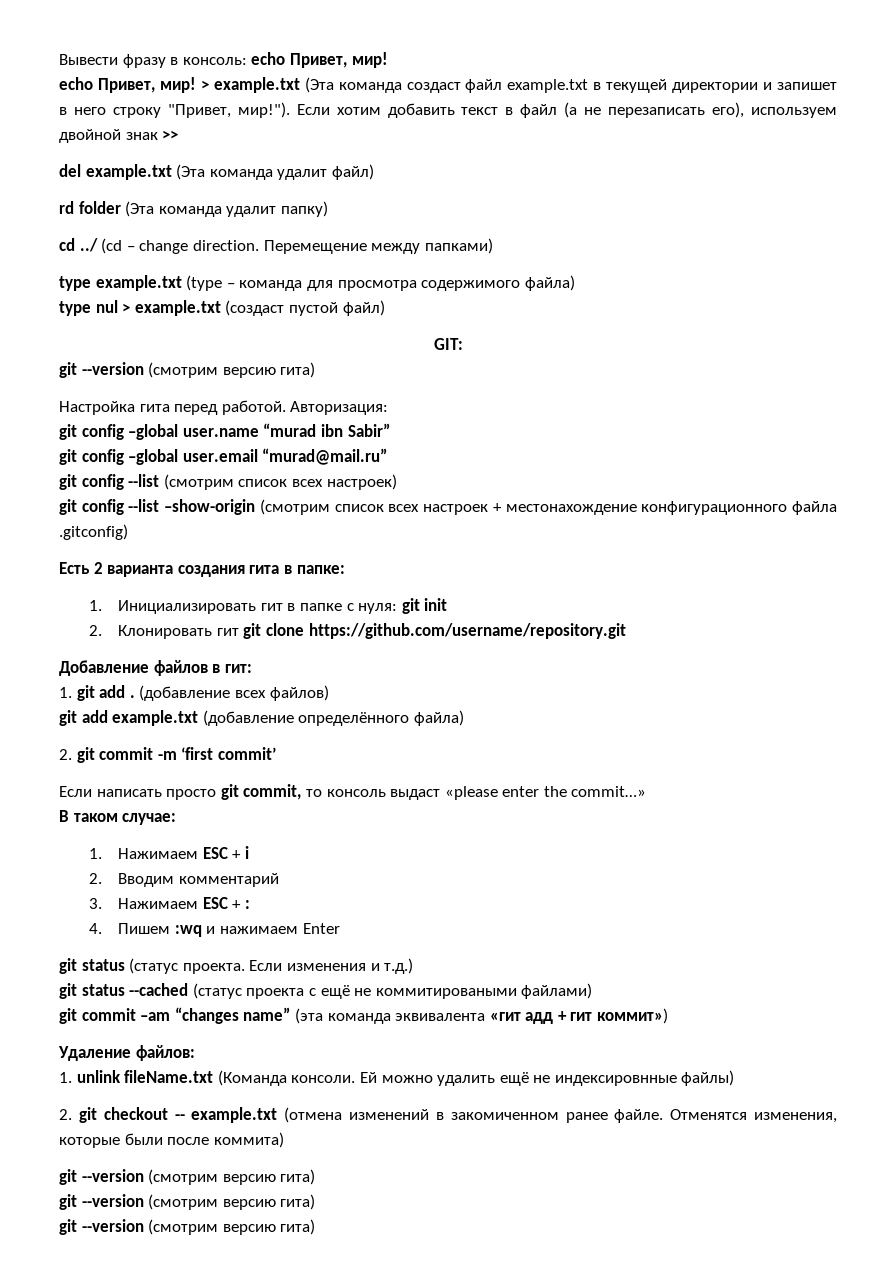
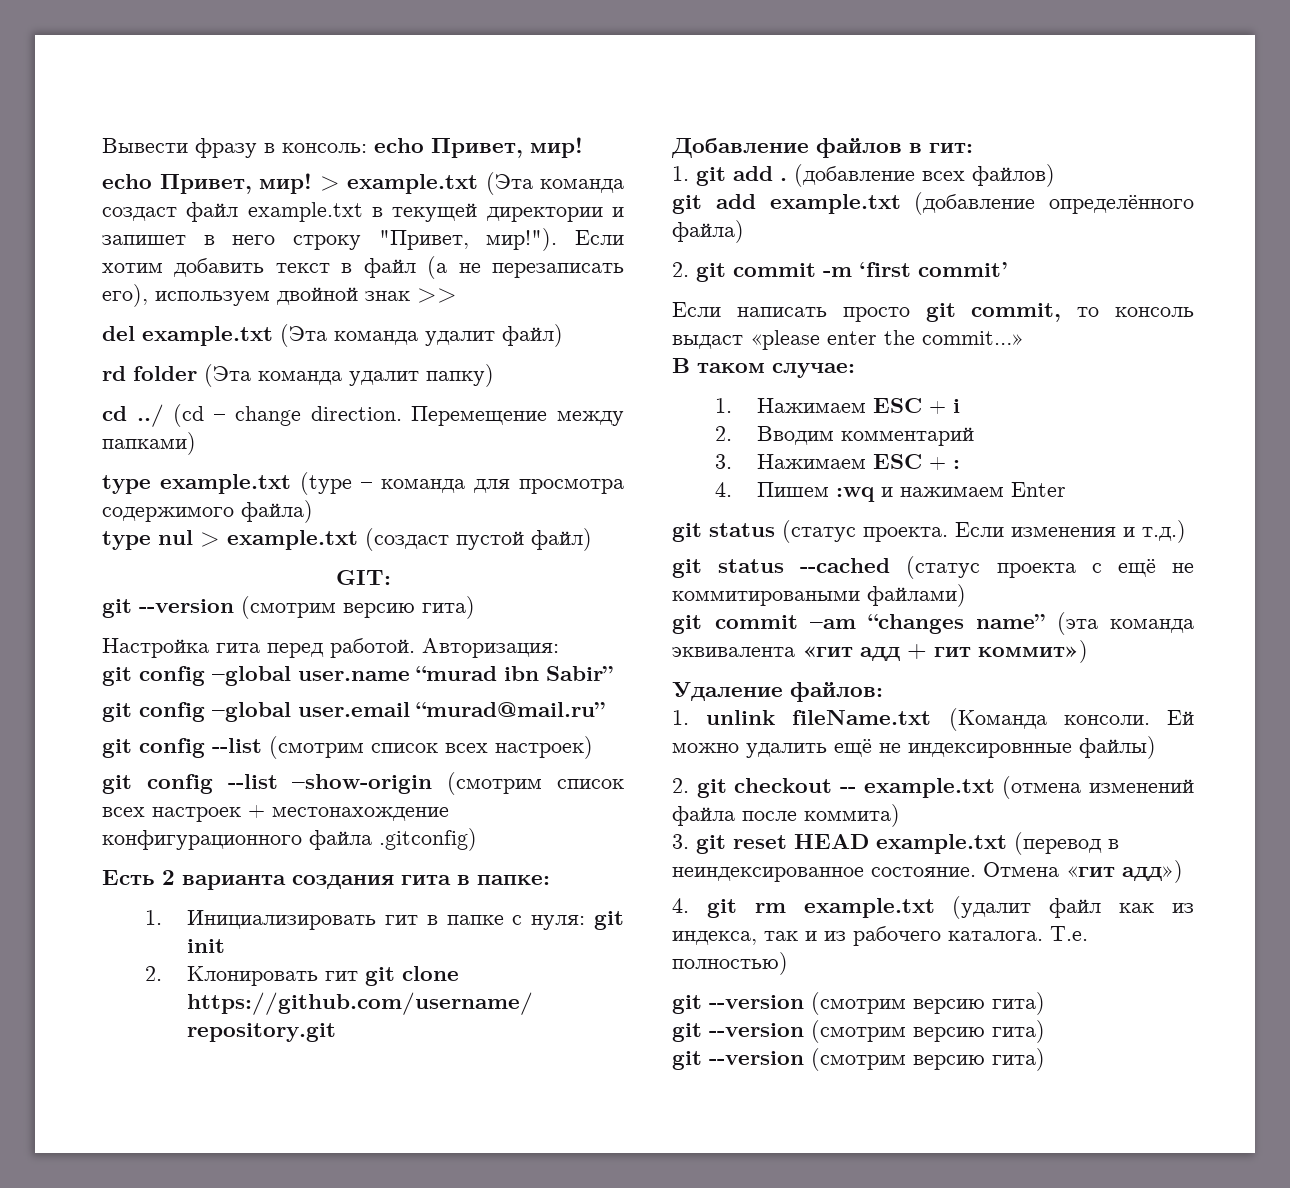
[435,1109,837,1123] [59,1132,284,1148] в закомиченном ранее файле. Отменятся изменения, которые были после коммита) -> [672,804,900,827] [672,832,1119,855] [672,860,1183,883] [672,896,1194,919] [672,926,1088,946] [672,952,788,975] файла после коммита) // 3. git reset HEAD example.txt (перевод в неиндексированное состояние. Отмена «гит адд») // 4. git rm example.txt (удалит файл как из индекса, так и из рабочего каталога. Т.е. полностью)

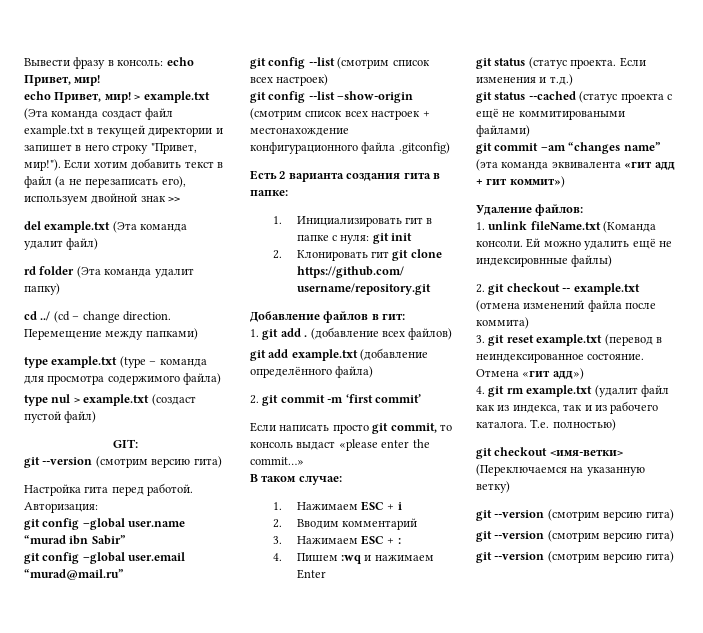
[794,834,869,849] HEAD -> (534, 339) none
(788, 963) none -> [476,447,623,459] [476,464,645,476] [476,481,510,493] // git checkout <имя-ветки> (Переключаемся на указанную ветку)

